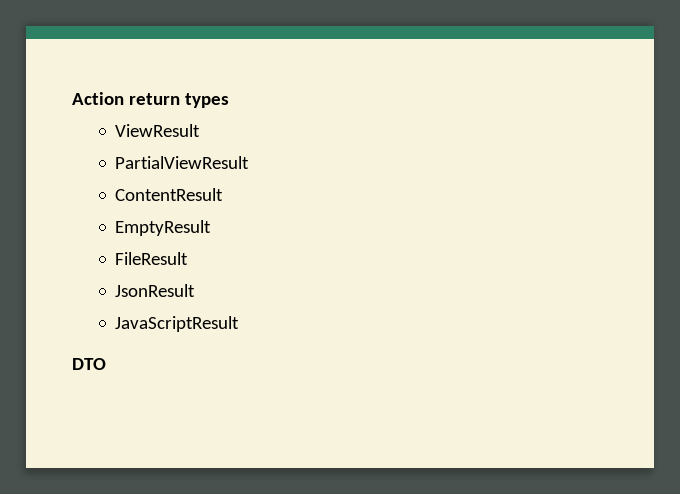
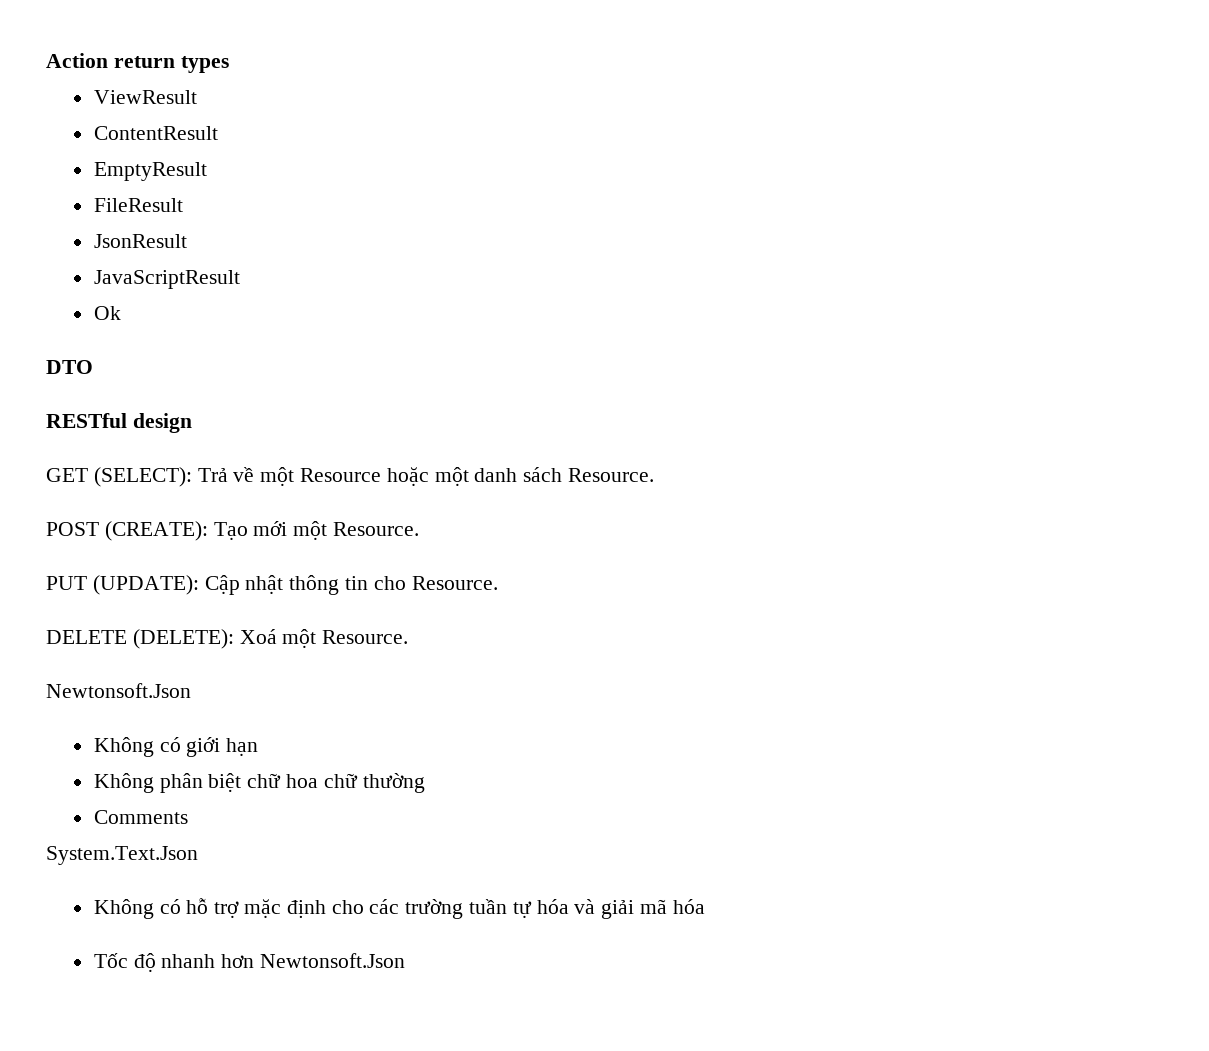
[115,156,250,169] // PartialViewResult -> (197, 97) none
(240, 324) none -> [93,306,121,320] // Ok
(106, 364) none -> [46,413,192,433] [46,467,655,487] [46,521,420,541] [46,575,498,595] [46,629,409,649] [46,683,191,698] [93,737,259,757] [93,773,425,793] [93,810,188,824] [46,846,198,865] [93,898,705,919] [93,953,405,972] // RESTful design // GET (SELECT): Trả về một Resource hoặc một danh sách Resource. // POST (CREATE): Tạo mới một Resource. // PUT (UPDATE): Cập nhật thông tin cho Resource. // DELETE (DELETE): Xoá một Resource. // Newtonsoft.Json // Không có giới hạn // Không phân biệt chữ hoa chữ thường // Comments // System.Text.Json // Không có hỗ trợ mặc định cho các trường tuần tự hóa và giải mã hóa // Tốc độ nhanh hơn Newtonsoft.Json

